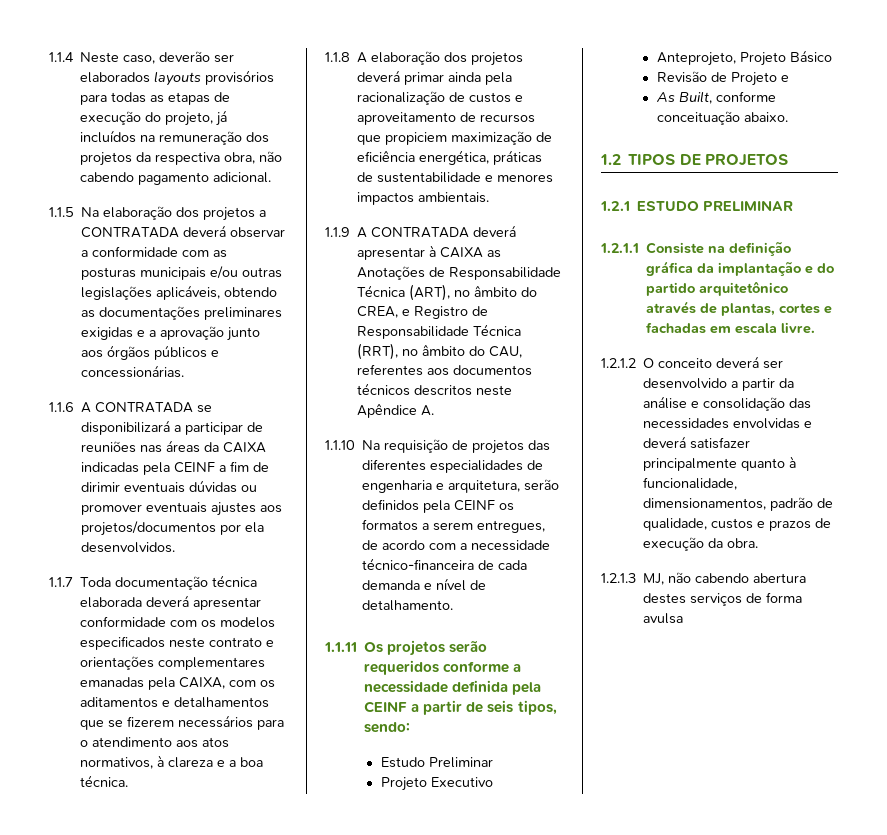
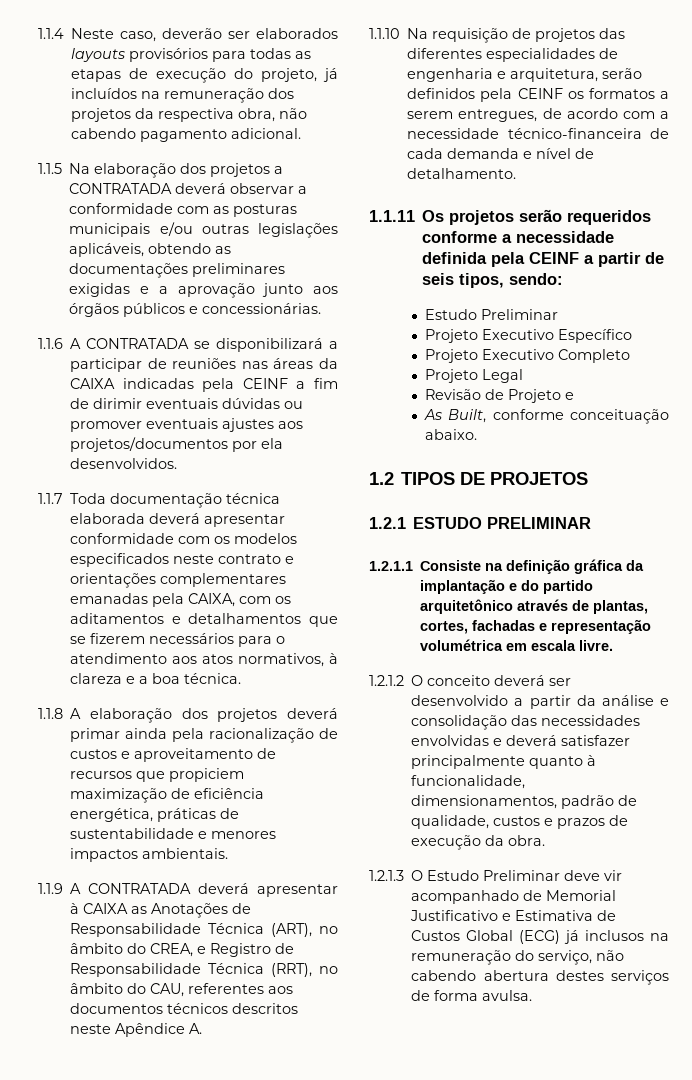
[656,50,832,66] // Anteprojeto, Projeto Básico -> [558,329,633,343] [425,349,631,363] [425,369,524,383] Específico // Projeto Executivo Completo // Projeto Legal
[779,303,833,314] [646,322,707,334] cortes e fachadas -> [420,619,652,634] [420,639,504,651] cortes, fachadas e representação volumétrica
[643,573,665,585] MJ, -> [411,870,623,881] [411,890,617,904] [410,910,617,921] [411,930,669,944] [411,950,593,965] O Estudo Preliminar deve vir acompanhado de Memorial Justificativo e Estimativa de Custos Global (ECG) já inclusos na remuneração do serviço,
[643,613,684,624] avulsa -> [482,990,533,1001] avulsa.

